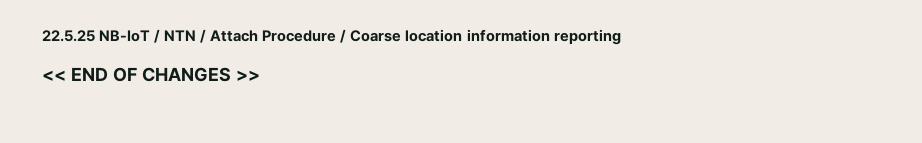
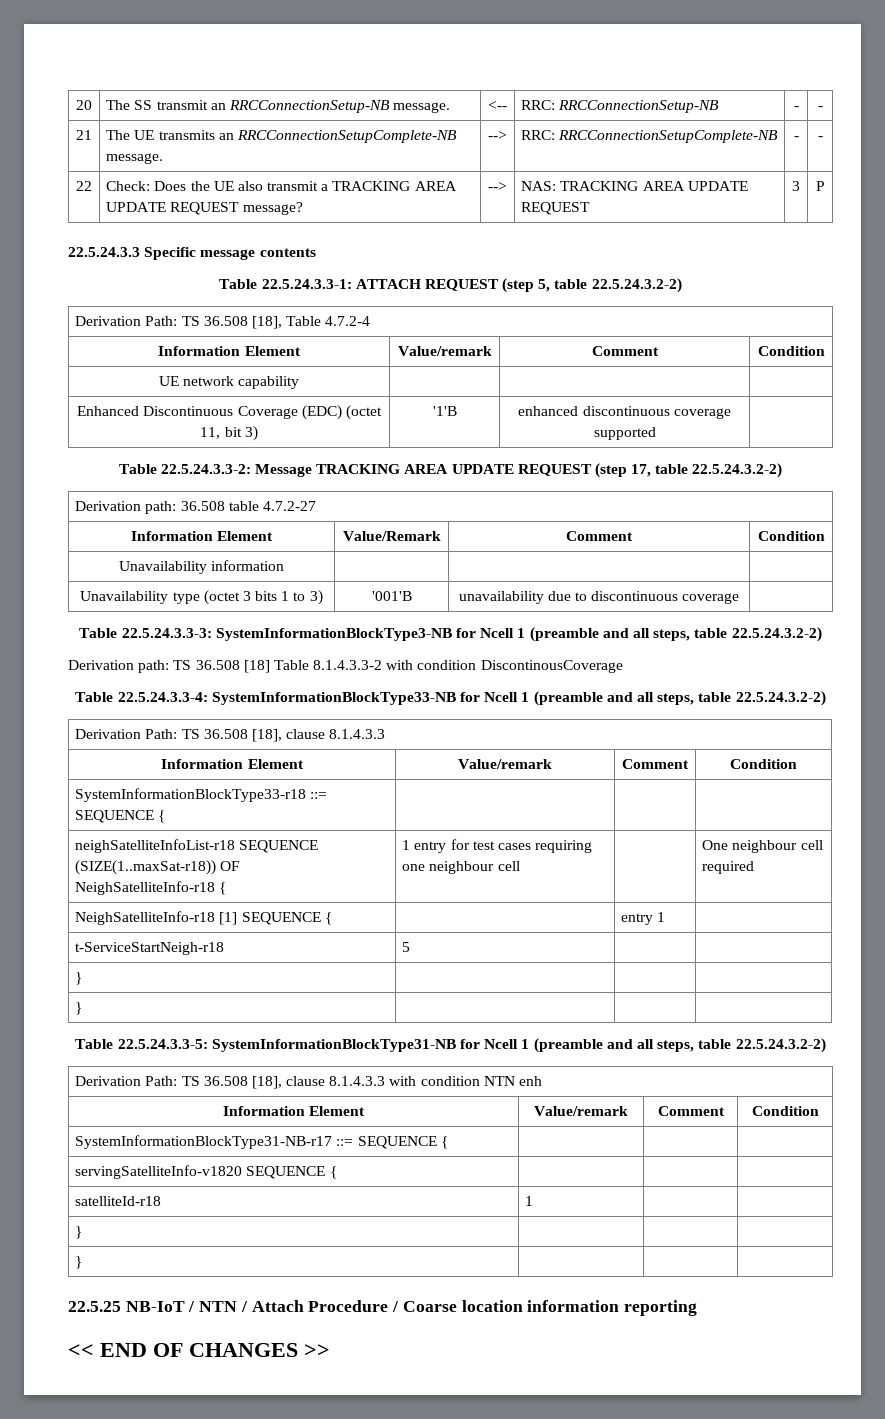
(42, 36) none -> [76,100,92,110] [106,100,451,113] [488,101,507,110] [521,100,720,113] [793,106,799,110] [817,106,823,110] [76,130,92,140] [106,130,457,143] [106,153,164,164] [488,131,507,140] [521,130,779,143] [793,136,799,140] [817,136,823,140] [76,181,92,191] [106,181,457,191] [106,202,303,215] [488,182,507,191] [521,181,748,191] [521,202,591,215] [792,181,800,191] [815,181,825,191] [68,247,316,260] [219,278,682,293] [75,316,371,329] [158,346,301,356] [397,346,492,356] [591,346,659,356] [757,346,825,356] [158,376,300,389] [77,405,382,420] [200,426,258,441] [432,406,457,416] [518,406,731,419] [593,427,656,440] [118,463,783,478] [75,501,316,514] [130,531,274,541] [342,531,441,541] [566,531,633,541] [757,531,825,541] [118,560,285,574] [80,590,323,605] [371,591,412,601] [458,591,740,604] [79,627,822,642] [68,660,623,673] [75,691,826,706] [75,729,386,742] [161,759,304,769] [458,759,552,769] [622,759,689,769] [730,759,797,769] [75,788,328,802] [75,810,166,823] [75,839,319,853] [75,860,241,875] [75,881,227,895] [402,839,593,853] [402,861,520,874] [702,840,823,853] [702,861,755,874] [75,911,332,925] [621,912,666,925] [75,942,225,955] [402,942,411,952] [75,972,83,985] [75,1002,83,1015] [75,1038,826,1053] [75,1076,542,1089] [222,1106,366,1116] [534,1106,628,1116] [657,1106,725,1116] [751,1106,819,1116] [75,1135,448,1149] [75,1165,337,1179] [75,1196,162,1206] [525,1196,534,1206] [75,1226,83,1239] [75,1256,83,1269] 20 | The SS transmit an RRCConnectionSetup-NB message. | <-- | RRC: RRCConnectionSetup-NB | - | - // 21 | The UE transmits an RRCConnectionSetupComplete-NB message. | --> | RRC: RRCConnectionSetupComplete-NB | - | - // 22 | Check: Does the UE also transmit a TRACKING AREA UPDATE REQUEST message? | --> | NAS: TRACKING AREA UPDATE REQUEST | 3 | P // 22.5.24.3.3 Specific message contents // Table 22.5.24.3.3-1: ATTACH REQUEST (step 5, table 22.5.24.3.2-2) // Derivation Path: TS 36.508 [18], Table 4.7.2-4 // Information Element | Value/remark | Comment | Condition // UE network capability | | | // Enhanced Discontinuous Coverage (EDC) (octet 11, bit 3) | '1'B | enhanced discontinuous coverage supported | // Table 22.5.24.3.3-2: Message TRACKING AREA UPDATE REQUEST (step 17, table 22.5.24.3.2-2) // Derivation path: 36.508 table 4.7.2-27 // Information Element | Value/Remark | Comment | Condition // Unavailability information | | | // Unavailability type (octet 3 bits 1 to 3) | '001'B | unavailability due to discontinuous coverage | // Table 22.5.24.3.3-3: SystemInformationBlockType3-NB for Ncell 1 (preamble and all steps, table 22.5.24.3.2-2) // Derivation path: TS 36.508 [18] Table 8.1.4.3.3-2 with condition DiscontinousCoverage // Table 22.5.24.3.3-4: SystemInformationBlockType33-NB for Ncell 1 (preamble and all steps, table 22.5.24.3.2-2) // Derivation Path: TS 36.508 [18], clause 8.1.4.3.3 // Information Element | Value/remark | Comment | Condition // SystemInformationBlockType33-r18 ::= SEQUENCE { | | | // neighSatelliteInfoList-r18 SEQUENCE (SIZE(1..maxSat-r18)) OF // NeighSatelliteInfo-r18 { | 1 entry for test cases requiring one neighbour cell | | One neighbour cell required // NeighSatelliteInfo-r18 [1] SEQUENCE { | | entry 1 | // t-ServiceStartNeigh-r18 | 5 | | // } | | | // } | | | // Table 22.5.24.3.3-5: SystemInformationBlockType31-NB for Ncell 1 (preamble and all steps, table 22.5.24.3.2-2) // Derivation Path: TS 36.508 [18], clause 8.1.4.3.3 with condition NTN enh // Information Element | Value/remark | Comment | Condition // SystemInformationBlockType31-NB-r17 ::= SEQUENCE { | | | // servingSatelliteInfo-v1820 SEQUENCE { | | | // satelliteId-r18 | 1 | | // } | | | // } | | | //

